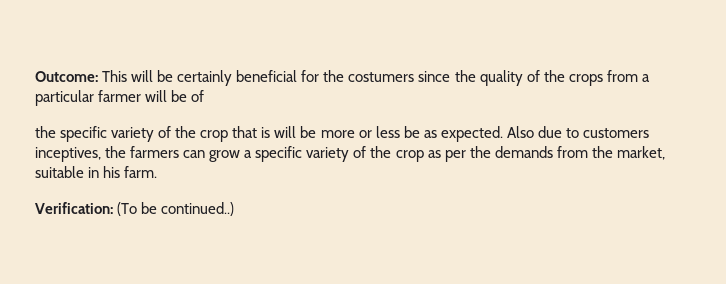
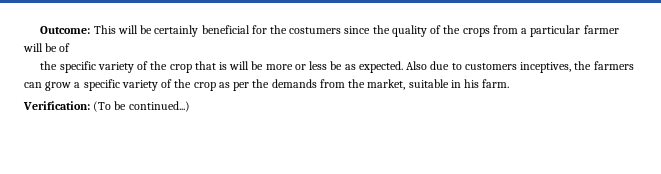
[161,202,235,216] continued..) -> [128,101,190,112] continued...)

